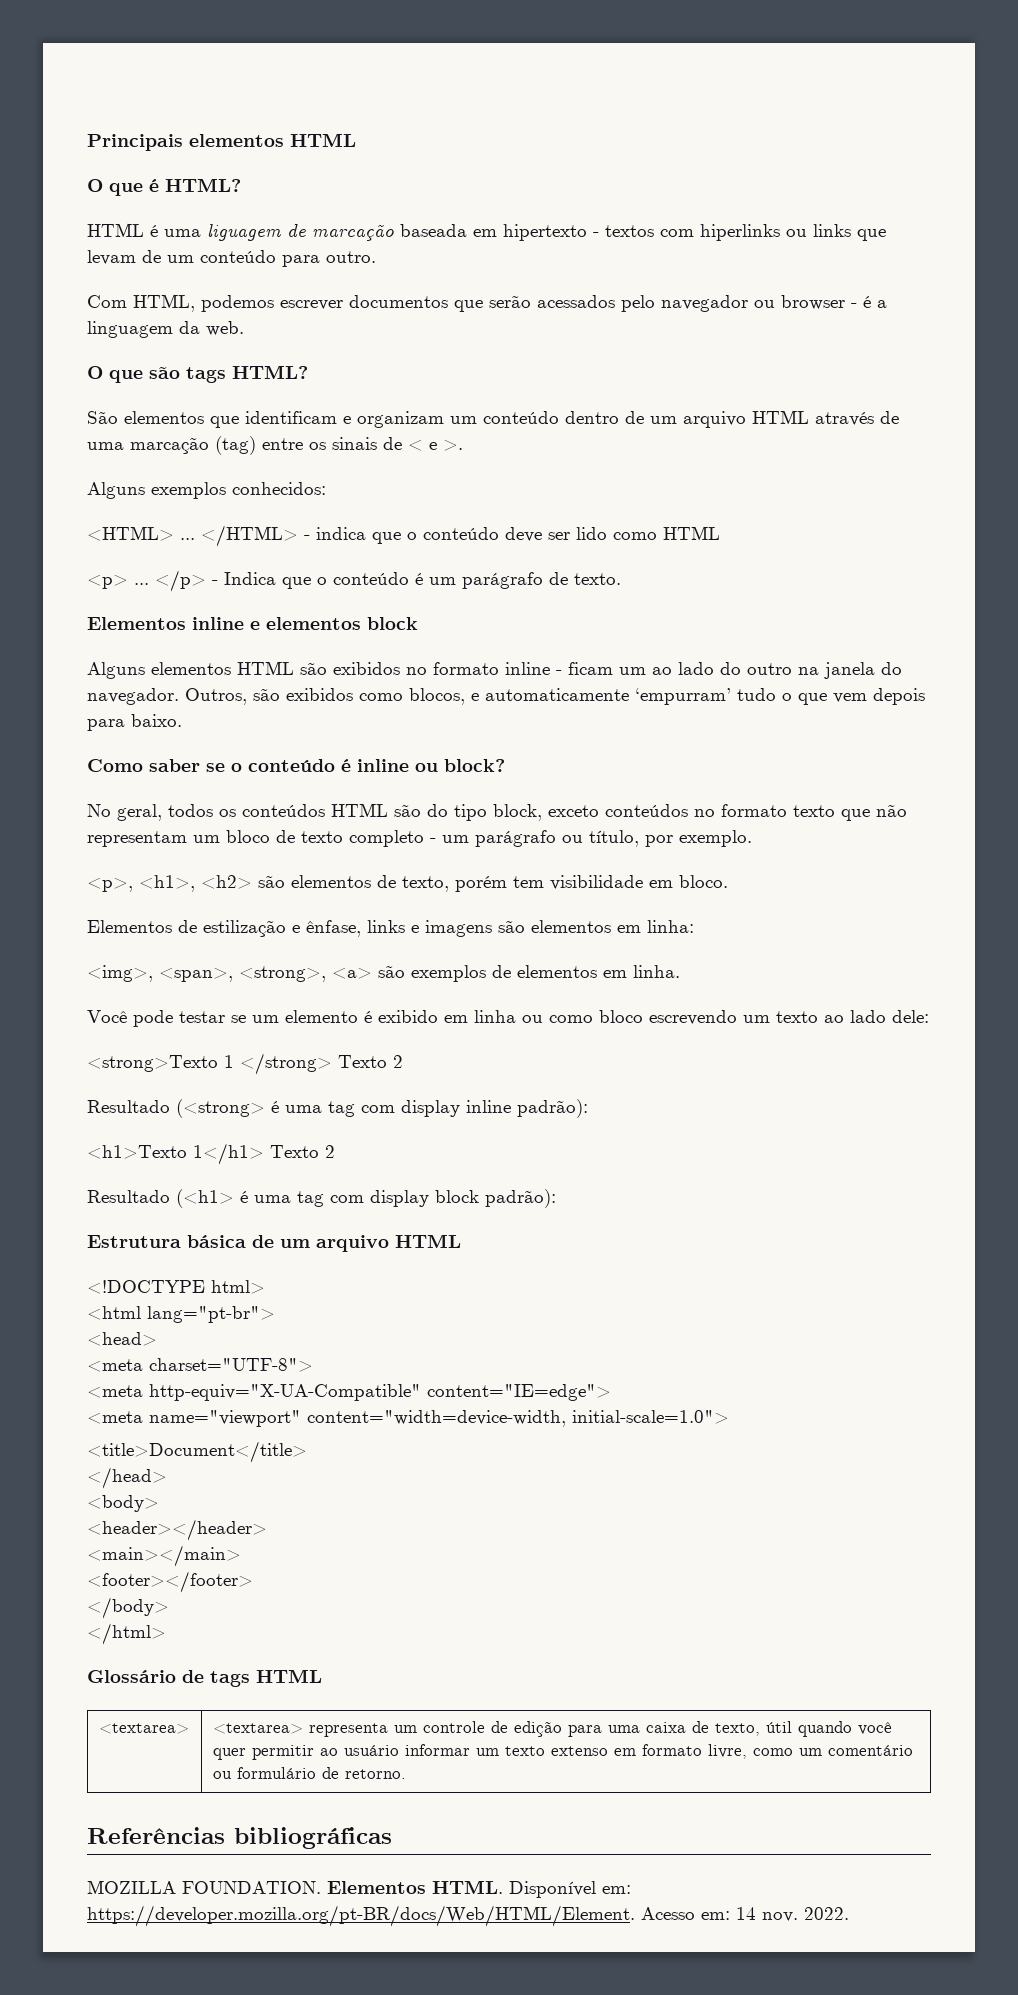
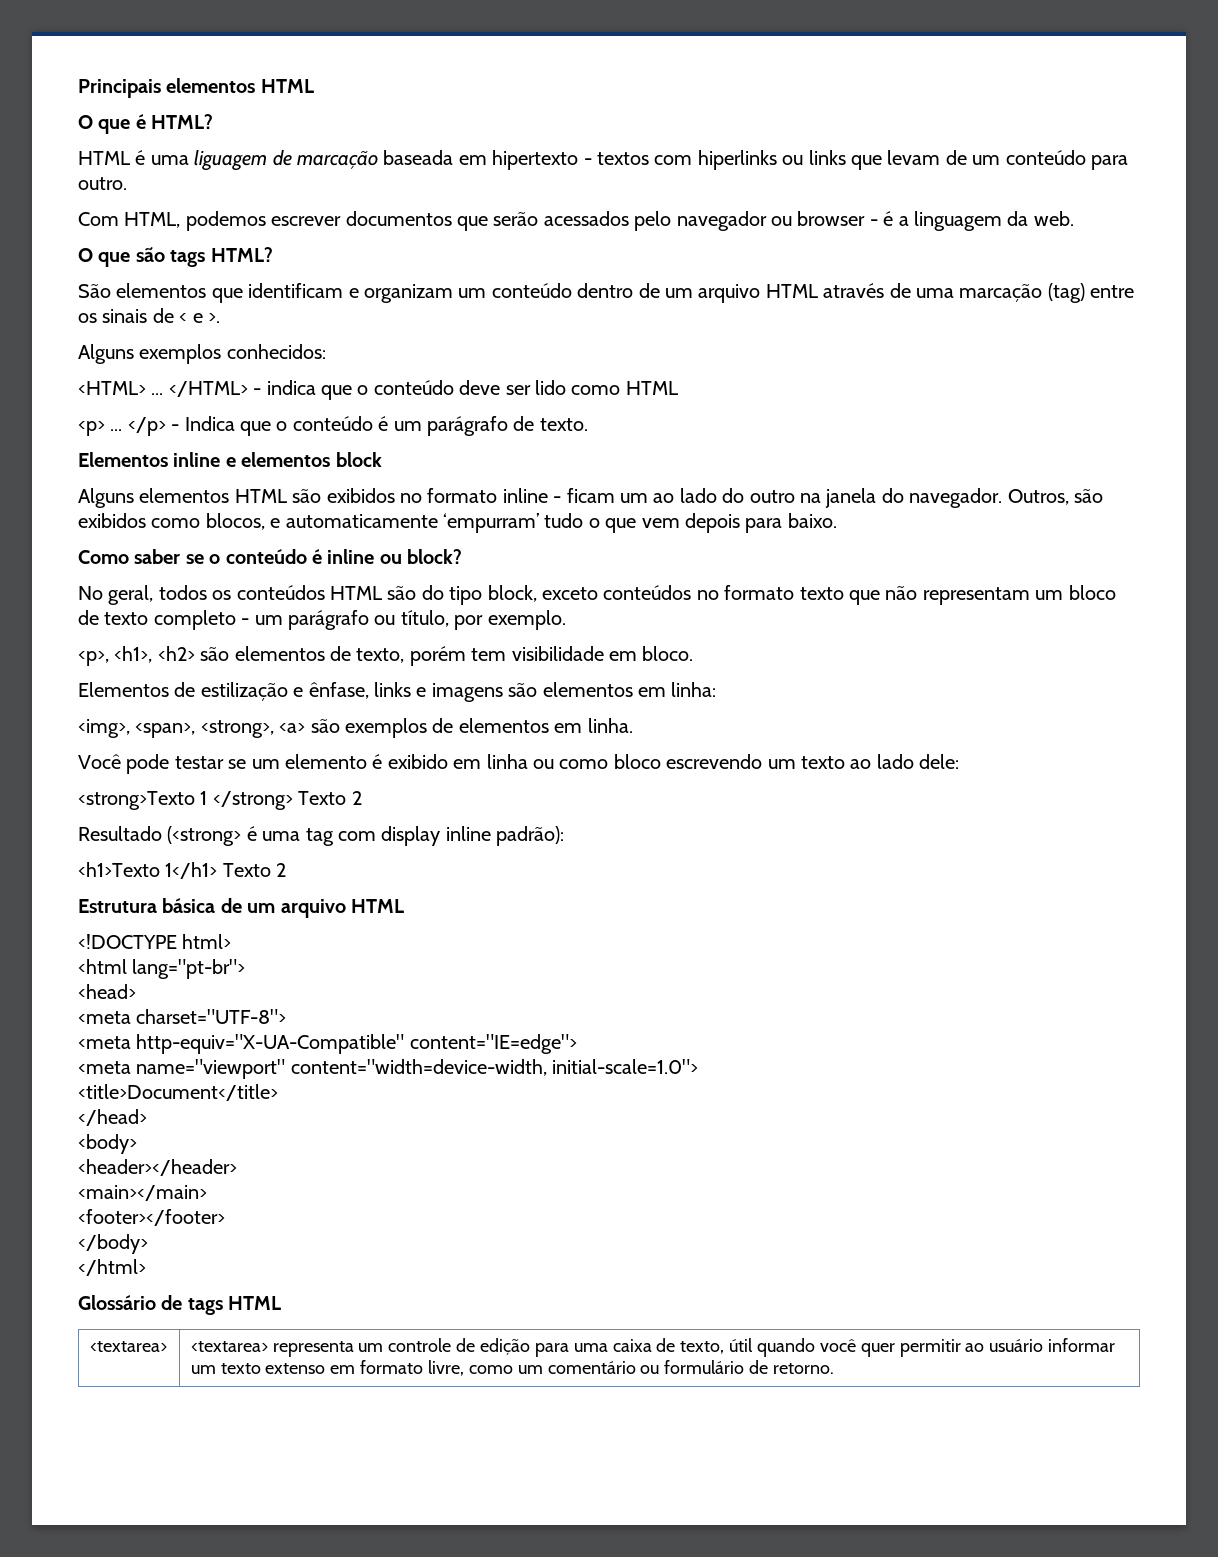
[87,1189,556,1208] // Resultado (<h1> é uma tag com display block padrão): -> (287, 870) none
[87,1827,392,1849] [87,1880,631,1898] [87,1905,849,1927] // Referências bibliográficas // MOZILLA FOUNDATION. Elementos HTML. Disponível em: https://developer.mozilla.org/pt-BR/docs/Web/HTML/Element. Acesso em: 14 nov. 2022. -> (834, 1368) none

